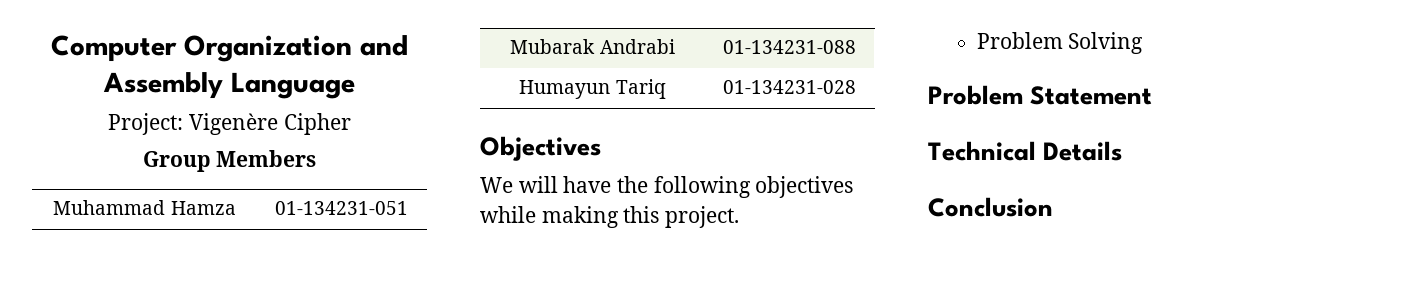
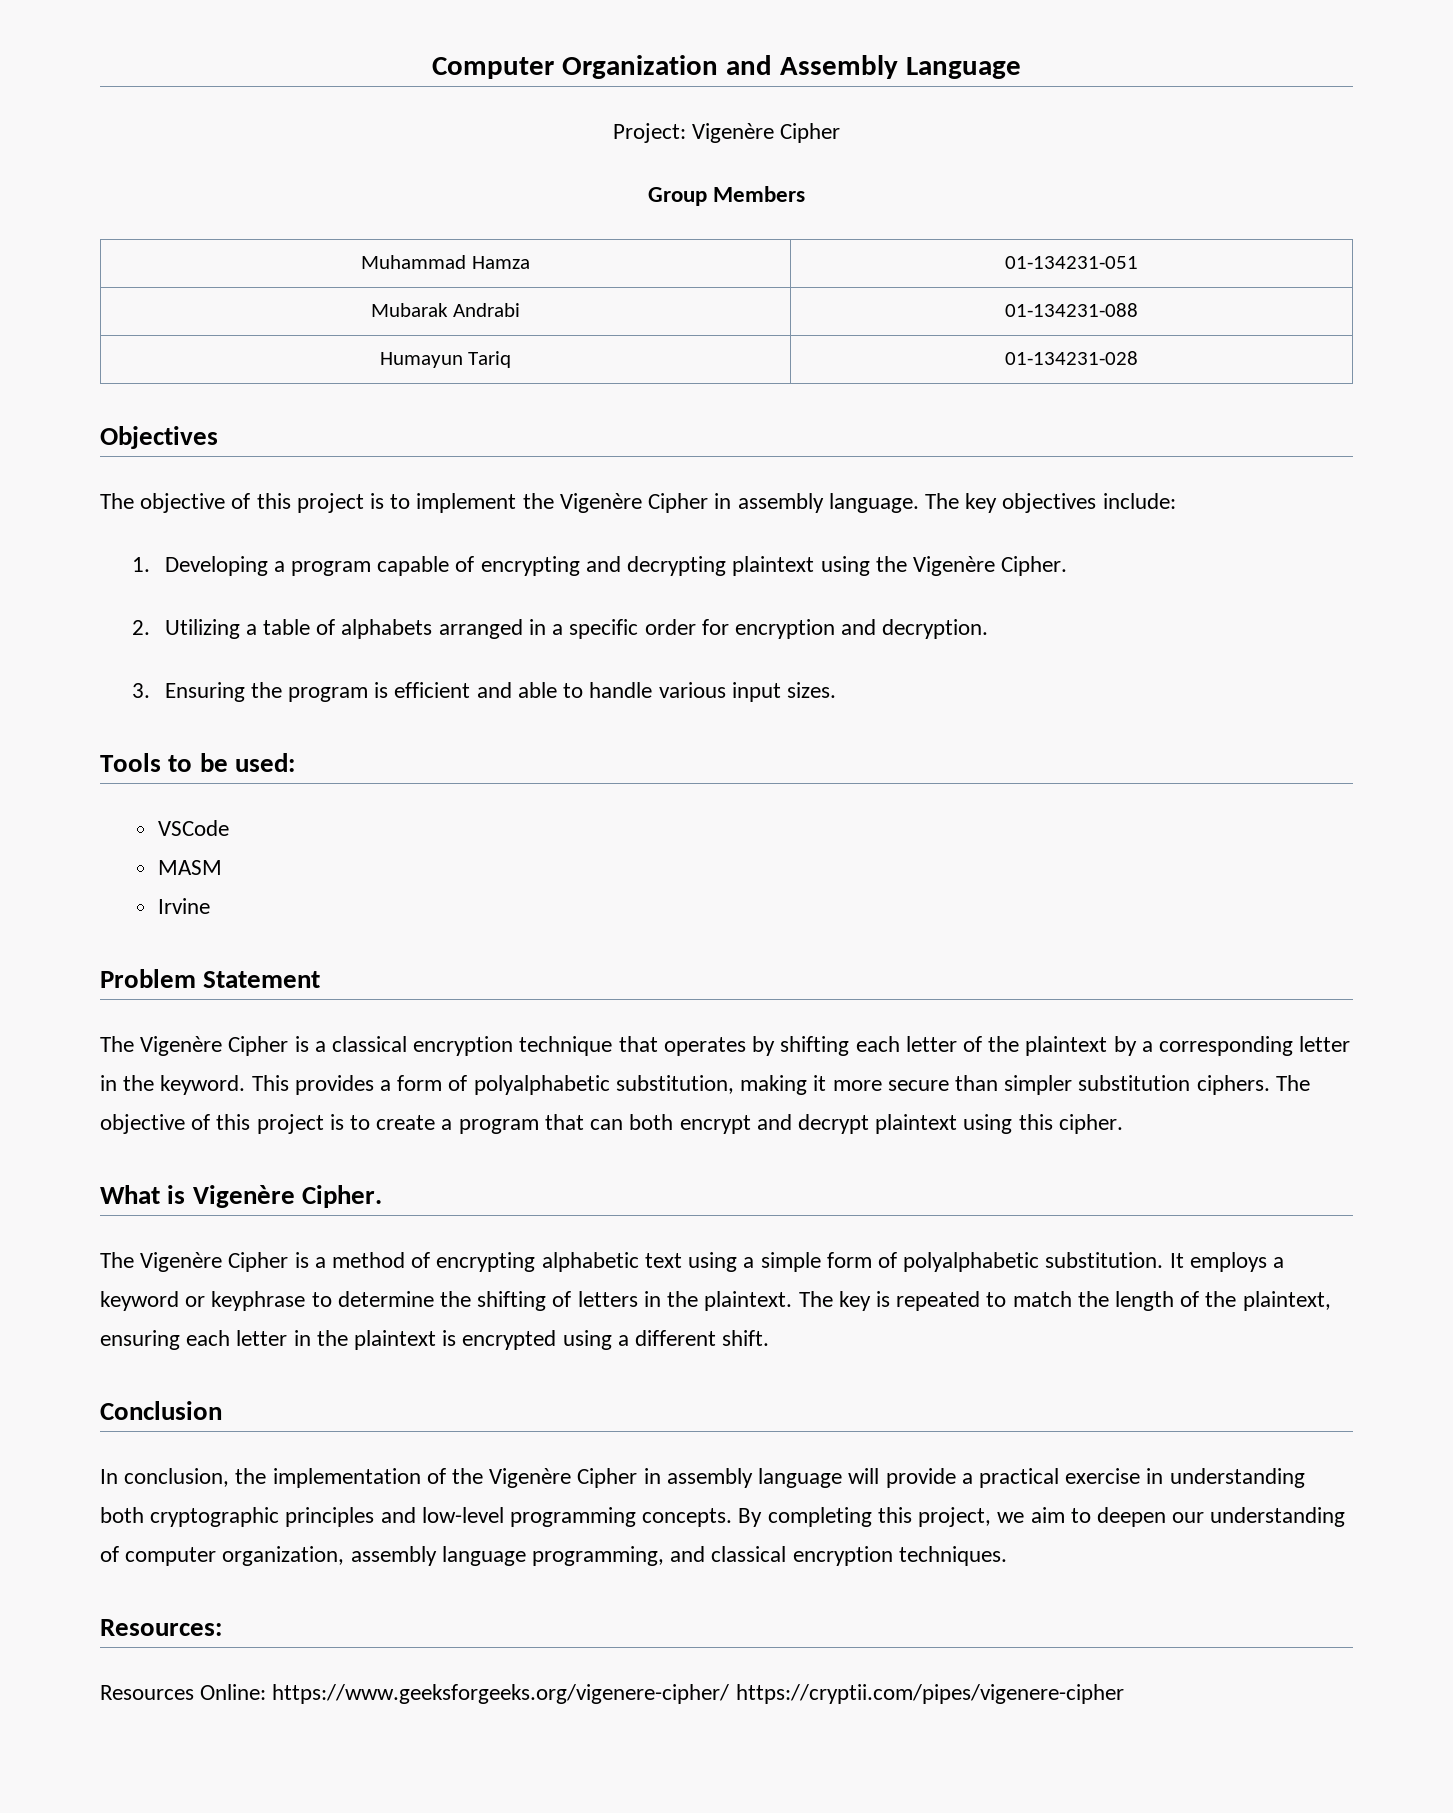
[480,176,854,198] [480,206,740,228] [976,32,1144,54] [928,85,1153,105] [928,141,1123,161] [928,197,1053,217] We will have the following objectives while making this project. // Problem Solving // Problem Statement // Technical Details // Conclusion -> [100,493,1176,513] [132,556,1068,576] [132,619,989,639] [132,682,836,702] [100,753,295,772] [157,820,229,836] [157,860,222,875] [157,898,210,914] [100,969,321,988] [100,1036,1351,1056] [100,1075,1310,1095] [100,1114,1123,1134] [100,1185,382,1208] [100,1252,1284,1272] [100,1291,1331,1311] [100,1330,770,1350] [100,1401,222,1420] [100,1468,1305,1488] [100,1507,1346,1527] [100,1546,1007,1566] [100,1619,222,1636] [100,1684,1124,1704] The objective of this project is to implement the Vigenère Cipher in assembly language. The key objectives include: // 1. Developing a program capable of encrypting and decrypting plaintext using the Vigenère Cipher. // 2. Utilizing a table of alphabets arranged in a specific order for encryption and decryption. // 3. Ensuring the program is efficient and able to handle various input sizes. // Tools to be used: // VSCode // MASM // Irvine // Problem Statement // The Vigenère Cipher is a classical encryption technique that operates by shifting each letter of the plaintext by a corresponding letter in the keyword. This provides a form of polyalphabetic substitution, making it more secure than simpler substitution ciphers. The objective of this project is to create a program that can both encrypt and decrypt plaintext using this cipher. // What is Vigenère Cipher. // The Vigenère Cipher is a method of encrypting alphabetic text using a simple form of polyalphabetic substitution. It employs a keyword or keyphrase to determine the shifting of letters in the plaintext. The key is repeated to match the length of the plaintext, ensuring each letter in the plaintext is encrypted using a different shift. // Conclusion // In conclusion, the implementation of the Vigenère Cipher in assembly language will provide a practical exercise in understanding both cryptographic principles and low-level programming concepts. By completing this project, we aim to deepen our understanding of computer organization, assembly language programming, and classical encryption techniques. // Resources: // Resources Online: https://www.geeksforgeeks.org/vigenere-cipher/ https://cryptii.com/pipes/vigenere-cipher

